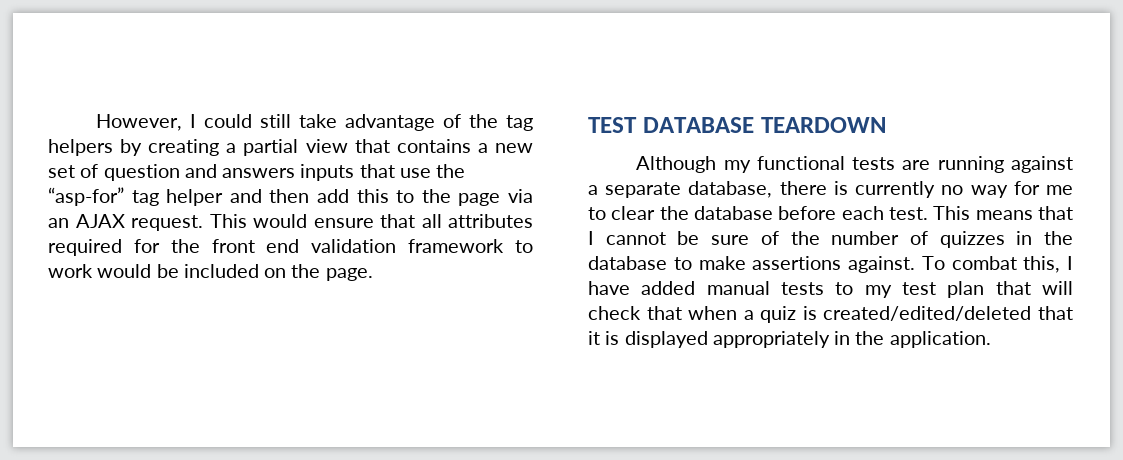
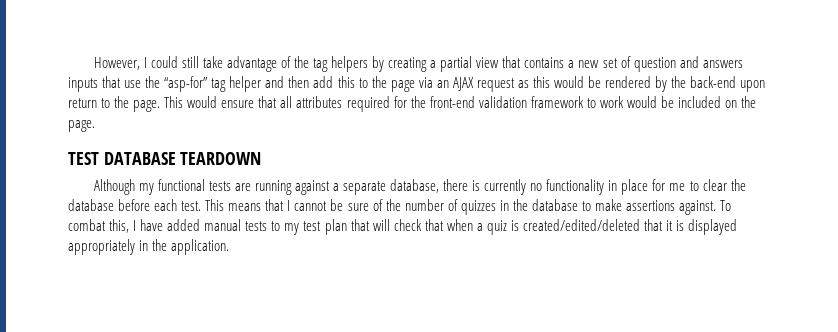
[131,215,203,231] request. -> [476,76,766,92] [68,96,161,112] request as this would be rendered by the back-end upon return to the page.
[211,239,300,253] front end -> [429,96,475,108] front-end
[970,185,1008,198] way -> [546,179,649,195] functionality in place

